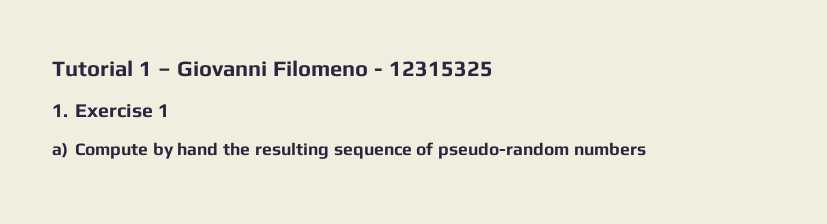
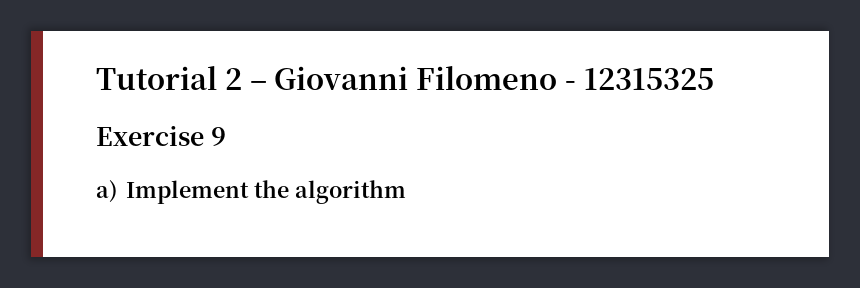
[138,61,152,76] 1 -> [224,68,242,90] 2
[52,104,170,118] [52,142,646,159] 1. Exercise 1 // a) Compute by hand the resulting sequence of pseudo-random numbers -> [96,126,226,146] [96,180,406,204] Exercise 9 // a) Implement the algorithm

